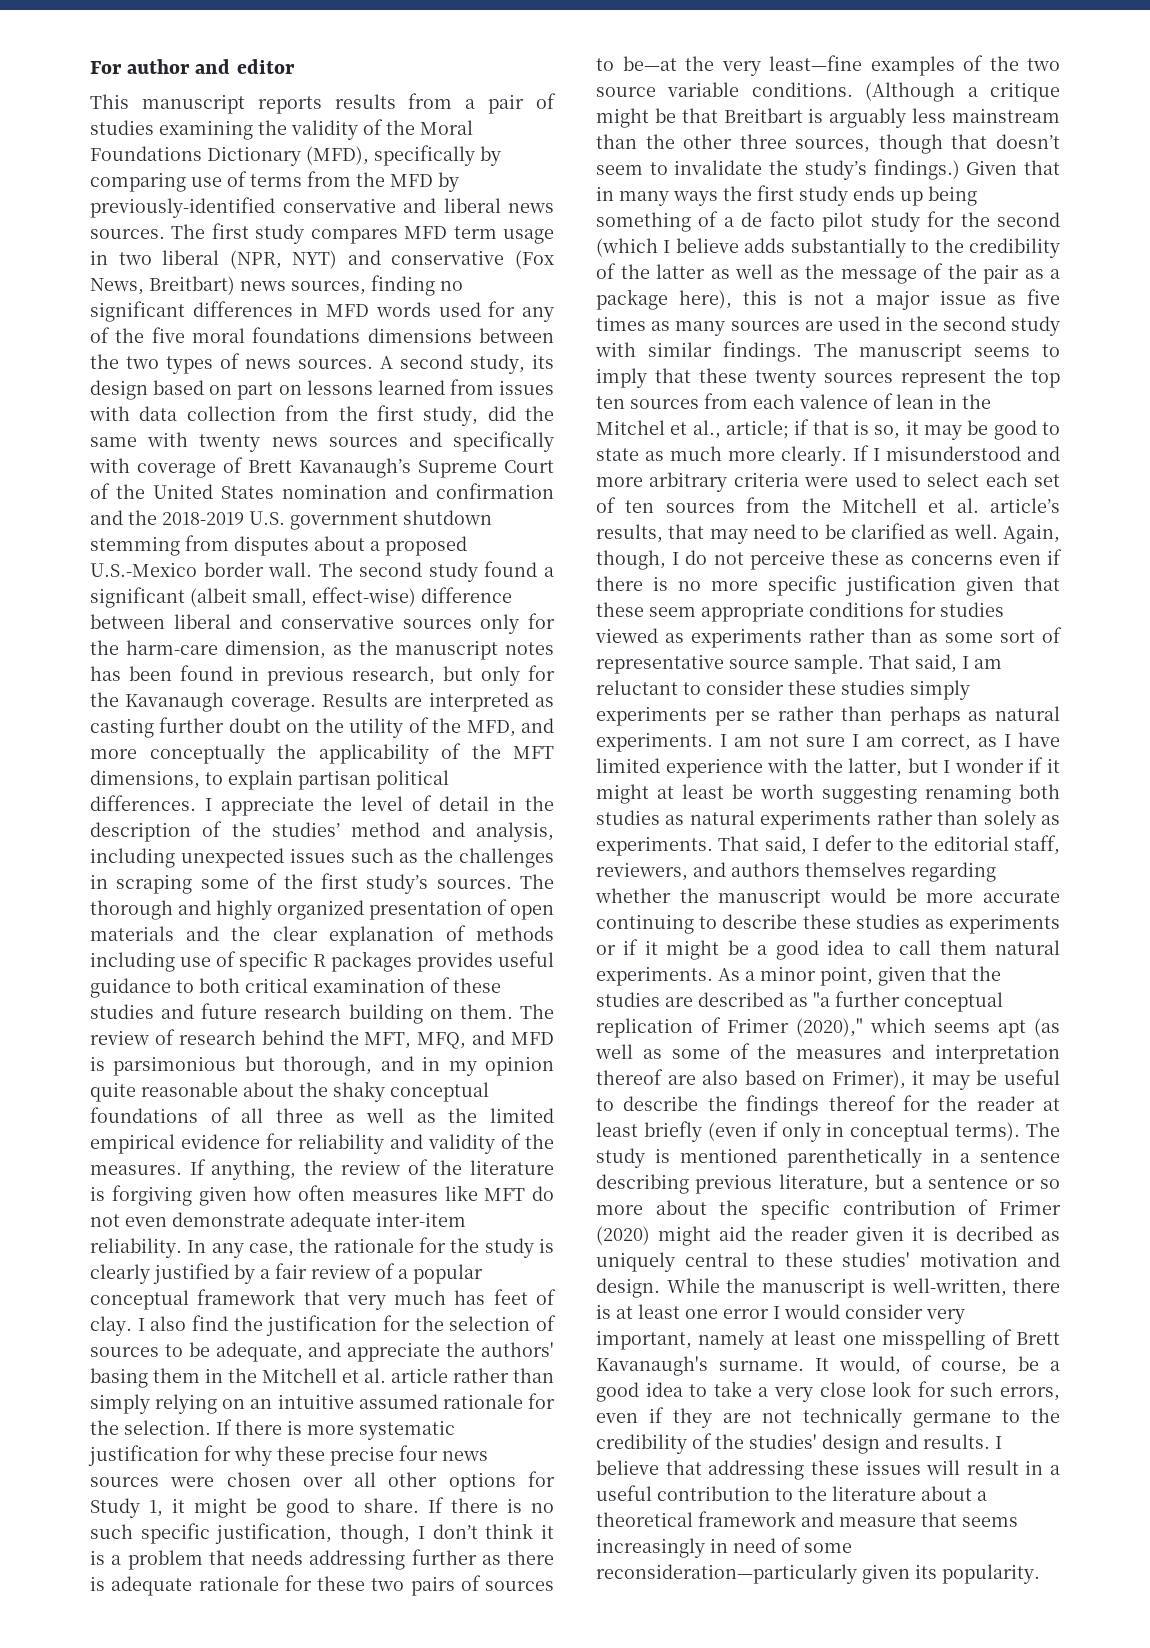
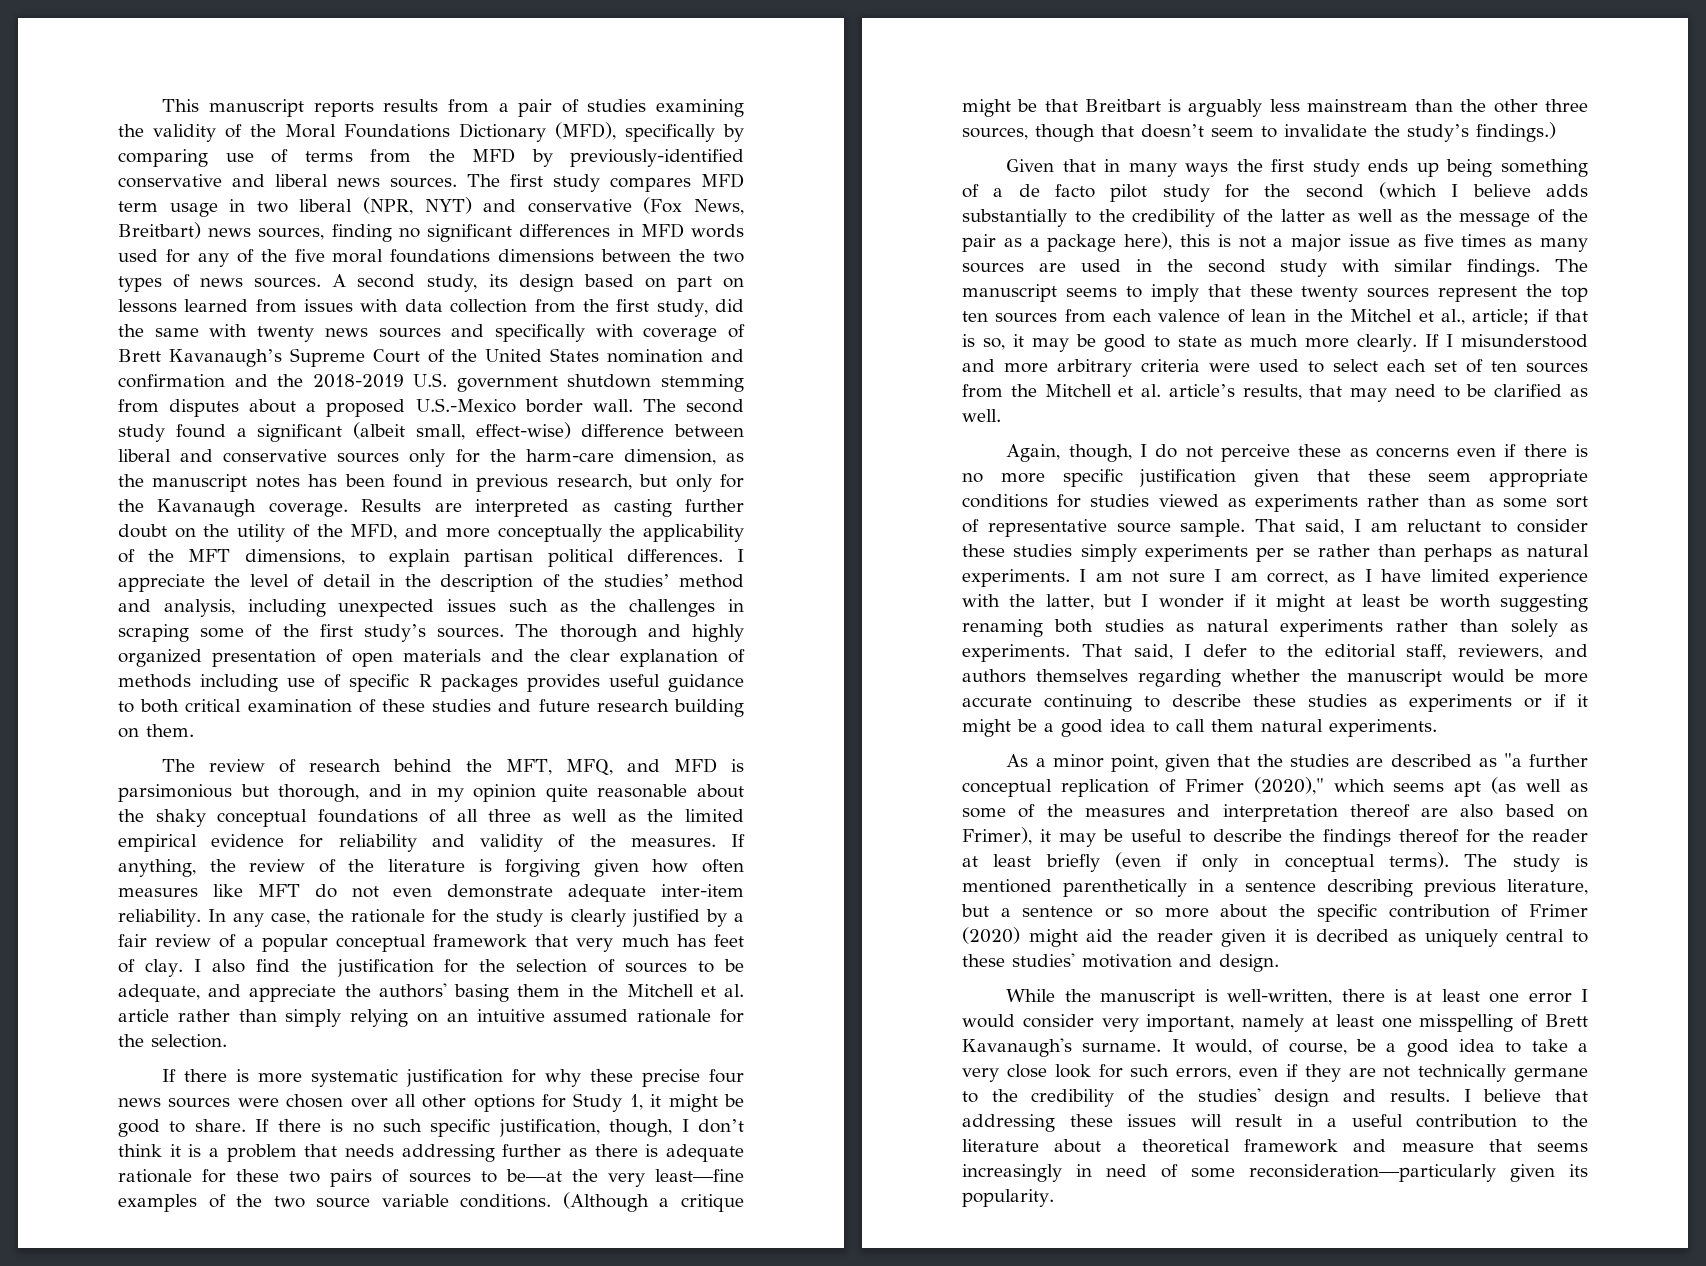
[90,59,295,74] For author and editor // -> (162, 105) none
(513, 1011) none -> (194, 730) //
(211, 1427) none -> (227, 1041) //
(960, 169) none -> (1556, 132) //
(998, 531) none -> (1001, 415) //
(713, 976) none -> (1437, 728) //
(660, 1288) none -> (1279, 963) //

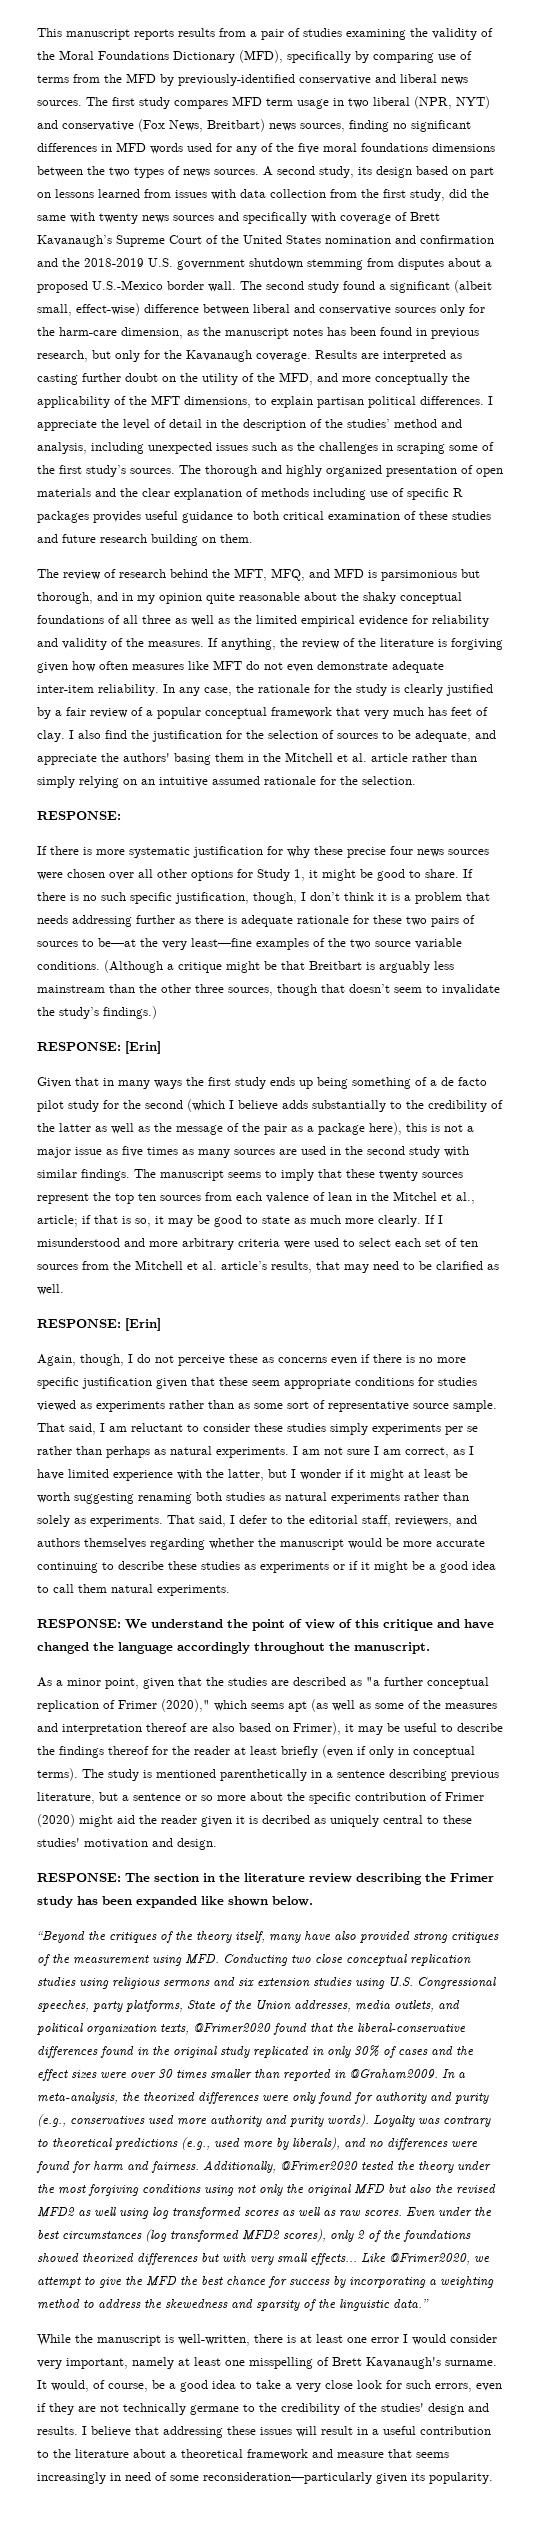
(227, 1041) none -> [37,811,121,820] // RESPONSE:
(1556, 132) none -> [37,1041,161,1054] // RESPONSE: [Erin]
(1001, 415) none -> [37,1318,161,1331] // RESPONSE: [Erin]
(1437, 728) none -> [37,1619,494,1631] [37,1642,430,1654] // RESPONSE: We understand the point of view of this critique and have changed the language accordingly throughout the manuscript.
(1279, 963) none -> [37,1873,494,1885] [37,1896,313,1908] [37,1931,499,1943] [37,1954,471,1966] [37,1977,496,1989] [37,2000,460,2012] [37,2023,466,2035] [37,2045,474,2058] [37,2069,465,2081] [37,2092,489,2104] [37,2114,491,2127] [37,2137,478,2150] [36,2160,491,2173] [37,2184,496,2196] [37,2207,492,2219] [37,2229,471,2242] [37,2253,490,2265] [37,2276,494,2288] [37,2299,429,2311] // RESPONSE: The section in the literature review describing the Frimer study has been expanded like shown below. // “Beyond the critiques of the theory itself, many have also provided strong critiques of the measurement using MFD. Conducting two close conceptual replication studies using religious sermons and six extension studies using U.S. Congressional speeches, party platforms, State of the Union addresses, media outlets, and political organization texts, @Frimer2020 found that the liberal-conservative differences found in the original study replicated in only 30% of cases and the effect sizes were over 30 times smaller than reported in @Graham2009. In a meta-analysis, the theorized differences were only found for authority and purity (e.g., conservatives used more authority and purity words). Loyalty was contrary to theoretical predictions (e.g., used more by liberals), and no differences were found for harm and fairness. Additionally, @Frimer2020 tested the theory under the most forgiving conditions using not only the original MFD but also the revised MFD2 as well using log transformed scores as well as raw scores. Even under the best circumstances (log transformed MFD2 scores), only 2 of the foundations showed theorized differences but with very small effects… Like @Frimer2020, we attempt to give the MFD the best chance for success by incorporating a weighting method to address the skewedness and sparsity of the linguistic data.”

